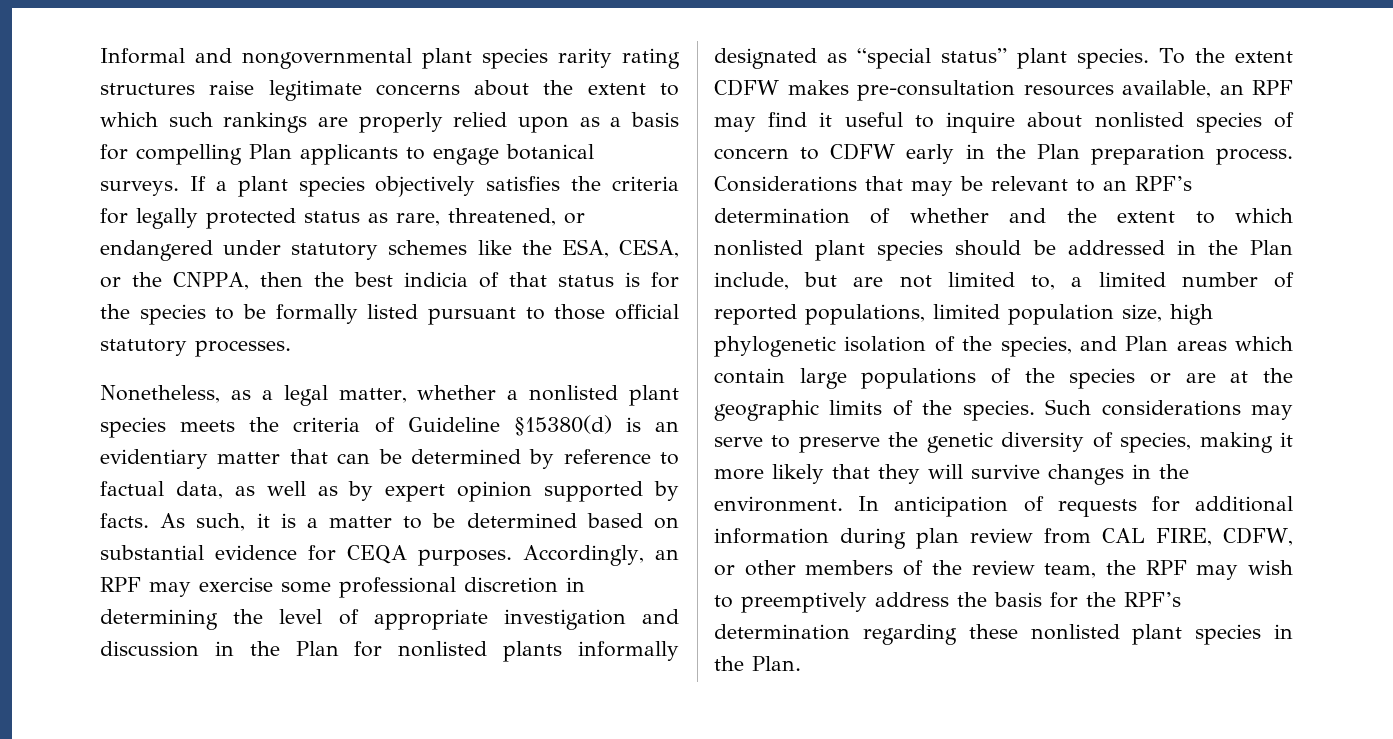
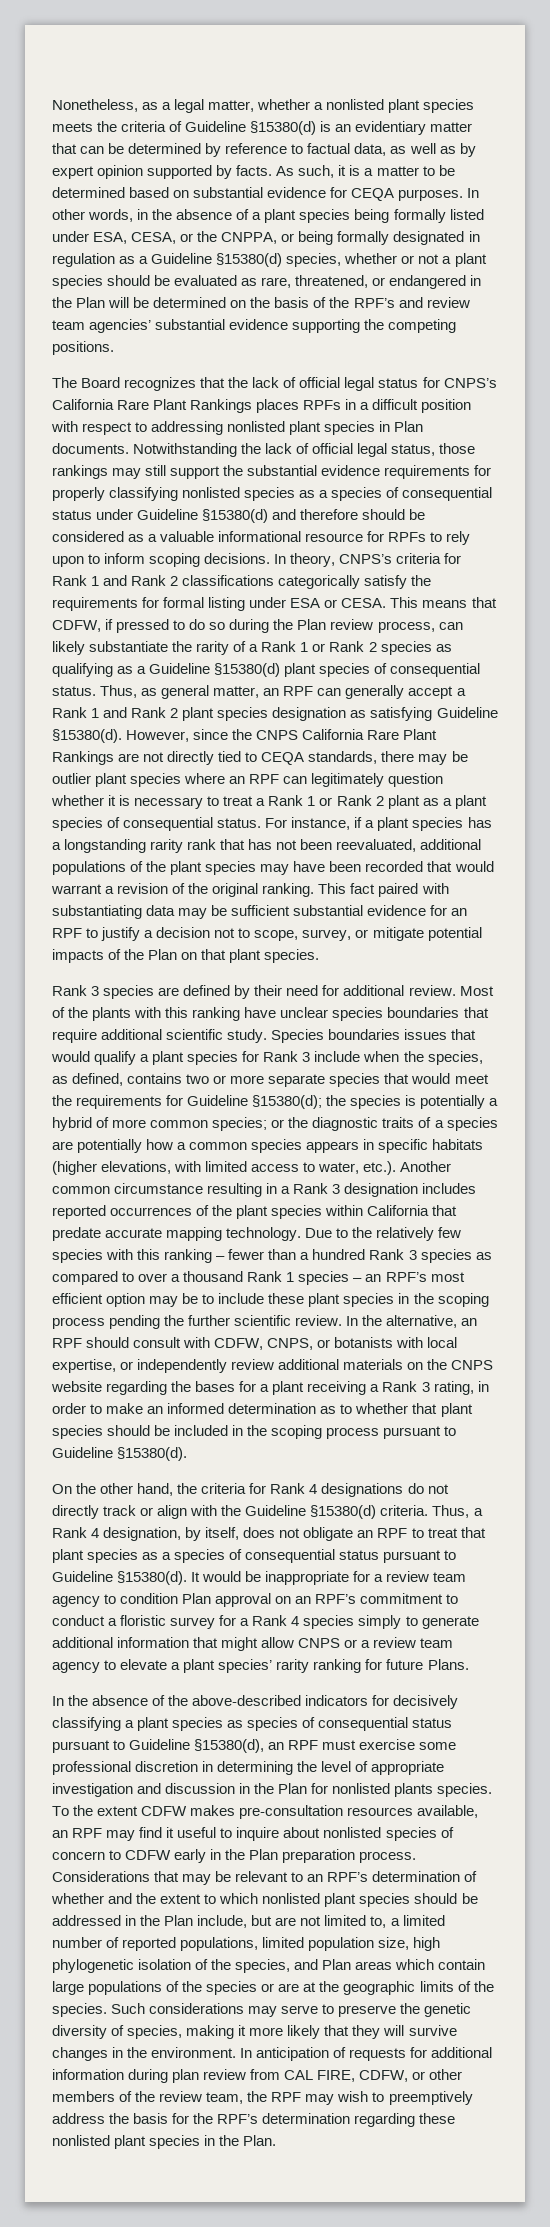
[100,48,680,69] [100,80,679,101] [100,112,680,133] [100,144,594,165] [100,176,679,197] [100,208,585,229] [100,239,680,261] [100,272,679,290] [100,304,679,325] [100,339,291,357] Informal and nongovernmental plant species rarity rating structures raise legitimate concerns about the extent to which such rankings are properly relied upon as a basis for compelling Plan applicants to engage botanical surveys. If a plant species objectively satisfies the criteria for legally protected status as rare, threatened, or endangered under statutory schemes like the ESA, CESA, or the CNPPA, then the best indicia of that status is for the species to be formally listed pursuant to those official statutory processes. // -> (52, 105) none
[523,545,679,566] [100,577,191,597] Accordingly, an RPF may -> [467,188,480,198] [52,209,484,223] [52,231,480,245] [52,253,487,267] [52,275,482,289] [52,297,470,308] [52,319,457,333] [52,341,114,355] [52,377,497,391] [52,399,472,413] [51,421,424,435] [52,443,476,457] [52,465,492,479] [52,487,493,501] [52,509,426,523] [52,531,471,545] [52,553,462,567] [52,575,432,589] [52,597,497,611] [52,619,463,633] [52,641,452,655] [52,663,481,677] [52,685,466,699] [52,707,498,721] [52,729,438,743] [52,751,468,765] [52,773,444,787] [51,795,487,809] [52,817,492,831] [52,839,482,853] [52,861,494,875] [51,883,449,897] [52,905,468,919] [52,927,482,941] [52,949,320,963] [52,985,494,999] [52,1007,489,1021] [52,1029,477,1043] [51,1051,483,1065] [52,1073,489,1087] [52,1095,499,1109] [52,1117,498,1131] [52,1139,484,1153] [52,1161,452,1175] [52,1183,477,1197] [52,1205,458,1219] [52,1227,462,1241] [52,1249,492,1263] [52,1271,465,1285] [52,1293,489,1307] [52,1315,478,1329] [52,1337,458,1350] [52,1359,494,1373] [51,1381,489,1395] [52,1403,473,1417] [52,1425,457,1439] [52,1447,188,1461] [52,1483,449,1497] [52,1505,483,1519] [52,1527,486,1541] [52,1549,457,1563] [52,1571,467,1585] [52,1593,459,1607] [52,1615,479,1629] [52,1637,454,1651] [52,1659,469,1673] [52,1695,459,1709] [52,1717,453,1731] [52,1739,357,1753] In other words, in the absence of a plant species being formally listed under ESA, CESA, or the CNPPA, or being formally designated in regulation as a Guideline §15380(d) species, whether or not a plant species should be evaluated as rare, threatened, or endangered in the Plan will be determined on the basis of the RPF’s and review team agencies’ substantial evidence supporting the competing positions. // The Board recognizes that the lack of official legal status for CNPS’s California Rare Plant Rankings places RPFs in a difficult position with respect to addressing nonlisted plant species in Plan documents. Notwithstanding the lack of official legal status, those rankings may still support the substantial evidence requirements for properly classifying nonlisted species as a species of consequential status under Guideline §15380(d) and therefore should be considered as a valuable informational resource for RPFs to rely upon to inform scoping decisions. In theory, CNPS’s criteria for Rank 1 and Rank 2 classifications categorically satisfy the requirements for formal listing under ESA or CESA. This means that CDFW, if pressed to do so during the Plan review process, can likely substantiate the rarity of a Rank 1 or Rank 2 species as qualifying as a Guideline §15380(d) plant species of consequential status. Thus, as general matter, an RPF can generally accept a Rank 1 and Rank 2 plant species designation as satisfying Guideline §15380(d). However, since the CNPS California Rare Plant Rankings are not directly tied to CEQA standards, there may be outlier plant species where an RPF can legitimately question whether it is necessary to treat a Rank 1 or Rank 2 plant as a plant species of consequential status. For instance, if a plant species has a longstanding rarity rank that has not been reevaluated, additional populations of the plant species may have been recorded that would warrant a revision of the original ranking. This fact paired with substantiating data may be sufficient substantial evidence for an RPF to justify a decision not to scope, survey, or mitigate potential impacts of the Plan on that plant species. // Rank 3 species are defined by their need for additional review. Most of the plants with this ranking have unclear species boundaries that require additional scientific study. Species boundaries issues that would qualify a plant species for Rank 3 include when the species, as defined, contains two or more separate species that would meet the requirements for Guideline §15380(d); the species is potentially a hybrid of more common species; or the diagnostic traits of a species are potentially how a common species appears in specific habitats (higher elevations, with limited access to water, etc.). Another common circumstance resulting in a Rank 3 designation includes reported occurrences of the plant species within California that predate accurate mapping technology. Due to the relatively few species with this ranking – fewer than a hundred Rank 3 species as compared to over a thousand Rank 1 species – an RPF’s most efficient option may be to include these plant species in the scoping process pending the further scientific review. In the alternative, an RPF should consult with CDFW, CNPS, or botanists with local expertise, or independently review additional materials on the CNPS website regarding the bases for a plant receiving a Rank 3 rating, in order to make an informed determination as to whether that plant species should be included in the scoping process pursuant to Guideline §15380(d). // On the other hand, the criteria for Rank 4 designations do not directly track or align with the Guideline §15380(d) criteria. Thus, a Rank 4 designation, by itself, does not obligate an RPF to treat that plant species as a species of consequential status pursuant to Guideline §15380(d). It would be inappropriate for a review team agency to condition Plan approval on an RPF’s commitment to conduct a floristic survey for a Rank 4 species simply to generate additional information that might allow CNPS or a review team agency to elevate a plant species’ rarity ranking for future Plans. // In the absence of the above-described indicators for decisively classifying a plant species as species of consequential status pursuant to Guideline §15380(d), an RPF must
[578,641,679,661] [714,48,1068,69] informally designated as “special status” plant -> (434, 1790) none

